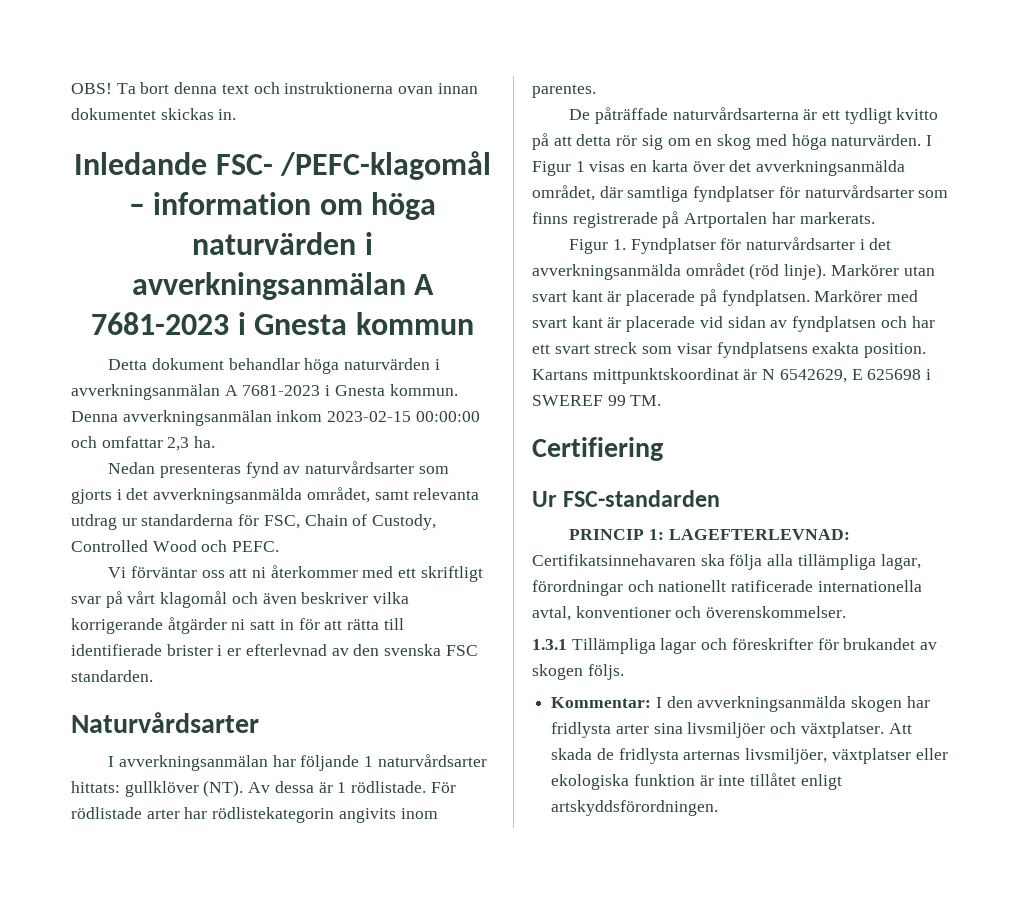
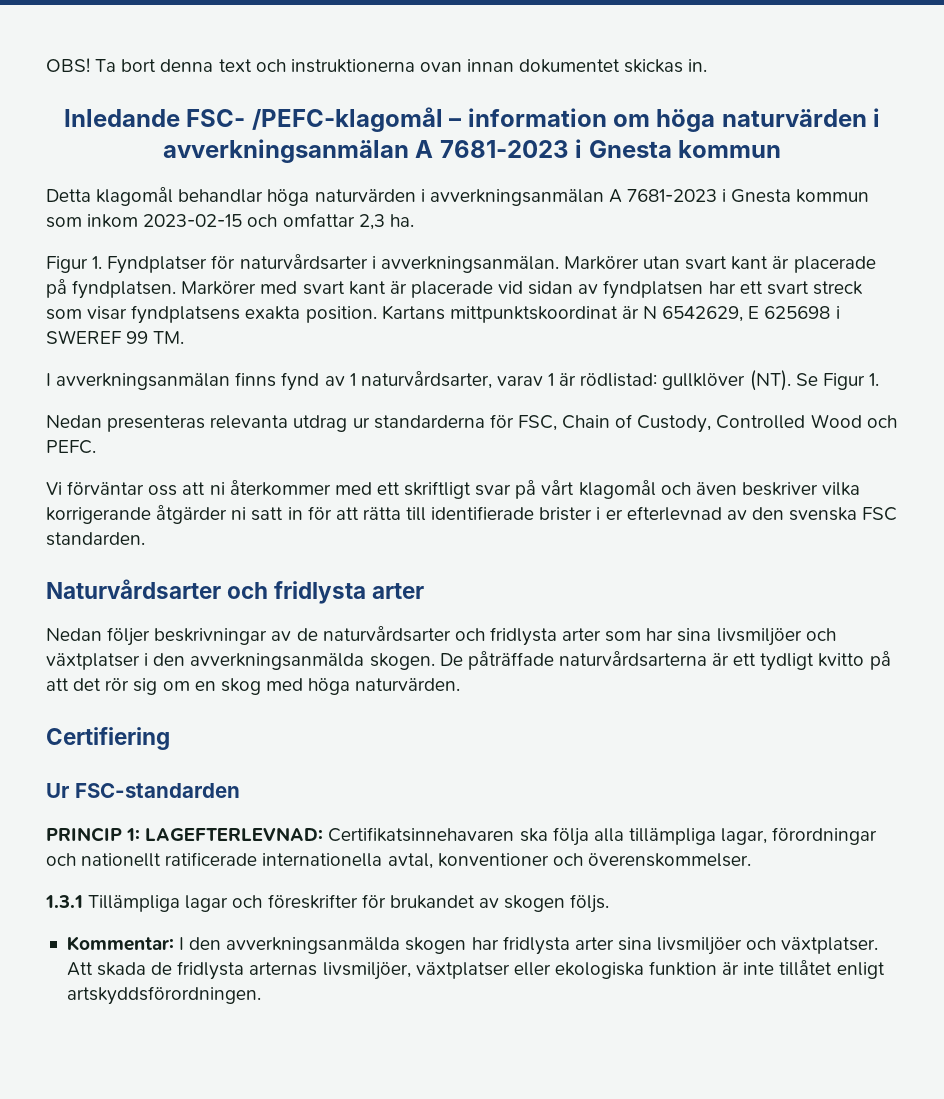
[151,358,224,370] dokument -> [96,187,174,206] klagomål
[389,384,458,396] [71,410,272,426] kommun. Denna avverkningsanmälan -> [796,189,870,203] [46,217,82,228] kommun som
[415,411,480,422] 00:00:00 -> (243, 220) none
[108,461,449,478] [71,487,409,504] Nedan presenteras fynd av naturvårdsarter som gjorts i det avverkningsanmälda området, samt -> [46,254,876,274] [46,279,863,299] [46,305,840,324] [46,330,185,344] [46,370,879,391] [46,415,206,432] Figur 1. Fyndplatser för naturvårdsarter i avverkningsanmälan. Markörer utan svart kant är placerade på fyndplatsen. Markörer med svart kant är placerade vid sidan av fyndplatsen har ett svart streck som visar fyndplatsens exakta position. Kartans mittpunktskoordinat är N 6542629, E 625698 i SWEREF 99 TM. // I avverkningsanmälan finns fynd av 1 naturvårdsarter, varav 1 är rödlistad: gullklöver (NT). Se Figur 1. // Nedan presenteras
[108,754,487,771] [71,780,456,797] [71,807,438,823] [532,84,596,98] // I avverkningsanmälan har följande 1 naturvårdsarter hittats: gullklöver (NT). Av dessa är 1 rödlistade. För rödlistade arter har rödlistekategorin angivits inom parentes. // -> [227,581,425,604] [46,626,836,646] [46,653,435,670] och fridlysta arter // Nedan följer beskrivningar av de naturvårdsarter och fridlysta arter som har sina livsmiljöer och växtplatser i den avverkningsanmälda skogen.
[576,134,612,146] detta -> [73,678,102,691] det
[925,135,932,146] [532,160,906,176] [532,185,949,202] [532,211,875,228] [569,237,892,254] [532,263,935,280] [532,289,919,306] [532,316,935,332] [532,342,927,358] [532,368,932,384] [532,395,662,406] I Figur 1 visas en karta över det avverkningsanmälda området, där samtliga fyndplatser för naturvårdsarter som finns registrerade på Artportalen har markerats. // Figur 1. Fyndplatser för naturvårdsarter i det avverkningsanmälda området (röd linje). Markörer utan svart kant är placerade på fyndplatsen. Markörer med svart kant är placerade vid sidan av fyndplatsen och har ett svart streck som visar fyndplatsens exakta position. Kartans mittpunktskoordinat är N 6542629, E 625698 i SWEREF 99 TM. -> (461, 684) none

